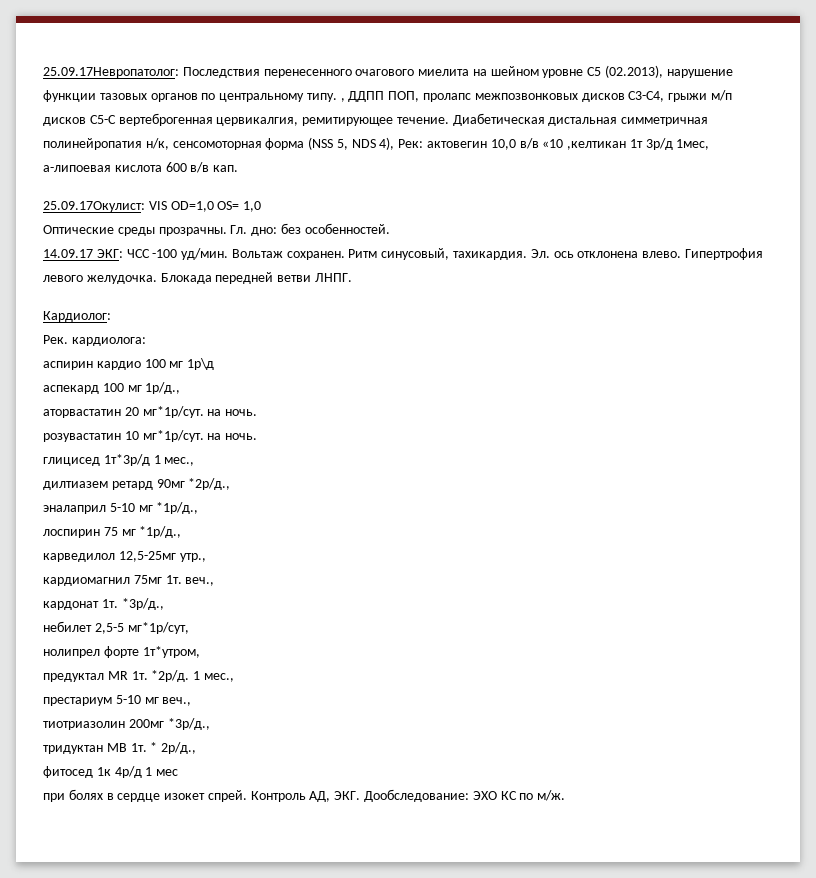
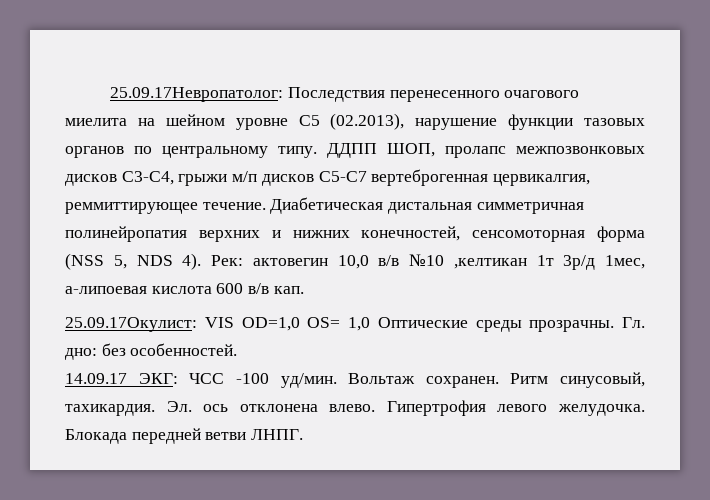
[340,91,420,102] , ДДПП ПОП, -> [327,143,435,158] ДДПП ШОП,
[89,115,116,124] С5-С -> [318,171,367,182] С5-С7
[302,117,394,126] ремитирующее -> [65,202,198,214] реммиттирующее
[145,138,169,150] н/к, -> [198,226,461,242] верхних и нижних конечностей,
[379,137,395,150] 4), -> [182,253,202,270] 4).
[542,139,564,148] «10 -> [409,254,444,266] №10
(262, 206) // -> (370, 324) none
[43,311,111,322] [43,335,146,346] [43,358,215,370] [43,382,181,394] [43,406,258,418] [43,430,258,442] [43,454,195,466] [43,478,231,490] [43,502,199,514] [43,526,182,538] [43,551,206,562] [43,575,215,586] [43,598,164,610] [43,621,189,634] [43,646,200,658] [43,670,234,682] [43,695,192,706] [43,718,210,730] [43,742,197,754] [43,766,179,778] [43,789,566,802] // Кардиолог: // Рек. кардиолога: // аспирин кардио 100 мг 1р\д // аспекард 100 мг 1р/д., // аторвастатин 20 мг*1р/сут. на ночь. // розувастатин 10 мг*1р/сут. на ночь. // глицисед 1т*3р/д 1 мес., // дилтиазем ретард 90мг *2р/д., // эналаприл 5-10 мг *1р/д., // лоспирин 75 мг *1р/д., // карведилол 12,5-25мг утр., // кардиомагнил 75мг 1т. веч., // кардонат 1т. *3р/д., // небилет 2,5-5 мг*1р/сут, // нолипрел форте 1т*утром, // предуктал МR 1т. *2р/д. 1 мес., // престариум 5-10 мг веч., // тиотриазолин 200мг *3р/д., // тридуктан МВ 1т. * 2р/д., // фитосед 1к 4р/д 1 мес // при болях в сердце изокет спрей. Контроль АД, ЭКГ. Дообследование: ЭХО КС по м/ж. -> (304, 434) none

